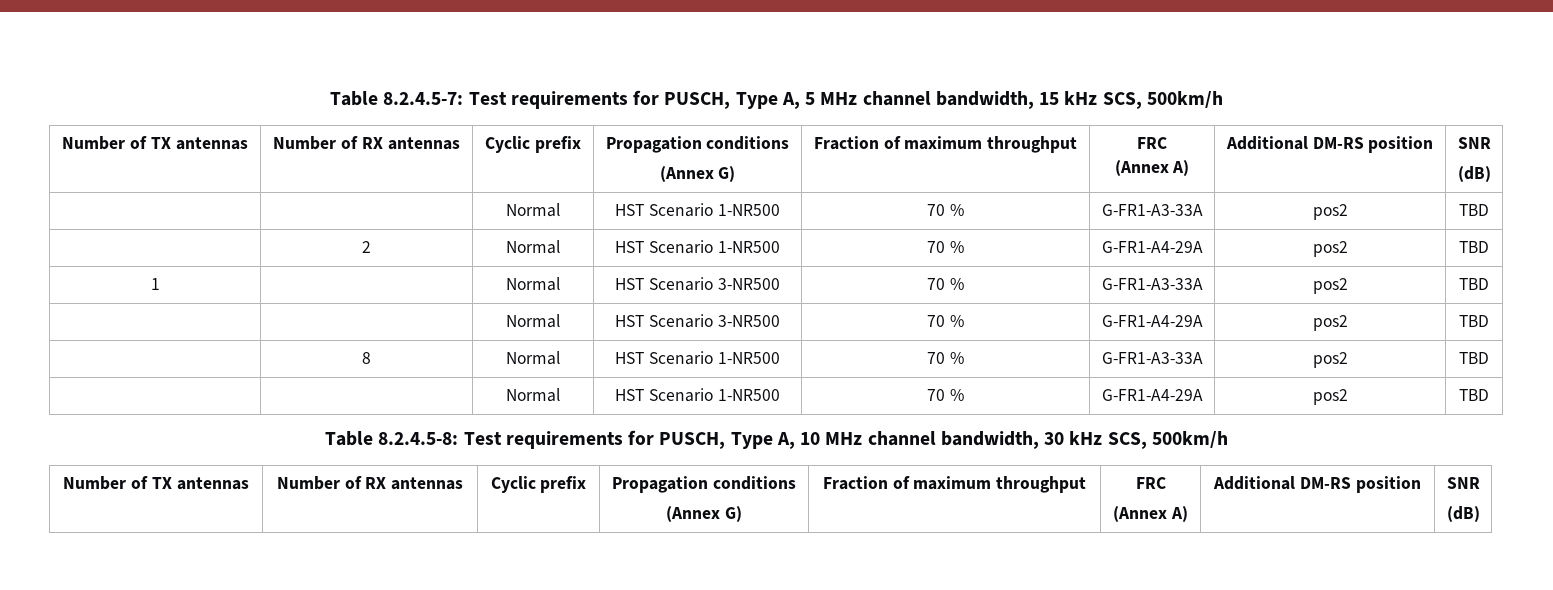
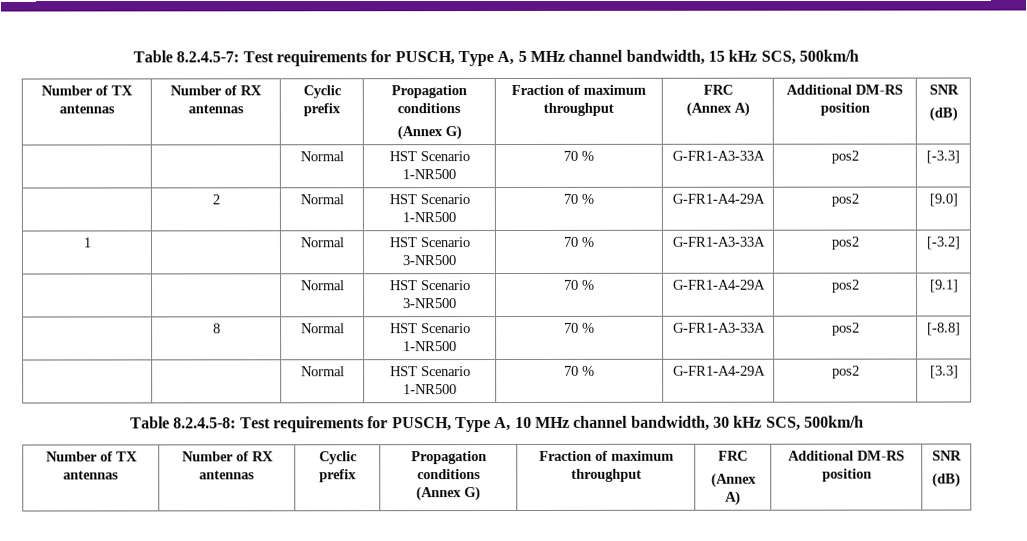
[1459,204,1489,216] TBD -> [926,150,960,164] [-3.3]
[1459,241,1489,253] TBD -> [928,193,958,207] [9.0]
[1459,278,1489,290] TBD -> [926,236,960,250] [-3.2]
[1459,315,1489,327] TBD -> [929,279,959,293] [9.1]
[1459,352,1489,364] [506,388,560,402] [615,388,780,402] [927,389,964,401] [1101,389,1203,401] [1312,389,1348,405] [1459,389,1489,401] TBD // | | Normal | HST Scenario 1-NR500 | 70 % | G-FR1-A4-29A | pos2 | TBD -> [927,322,961,336] [300,366,345,377] [389,366,471,377] [403,384,457,395] [564,365,595,376] [672,365,766,376] [831,365,860,379] [929,365,959,379] [-8.8] // | | Normal | HST Scenario 1-NR500 | 70 % | G-FR1-A4-29A | pos2 | [3.3]

